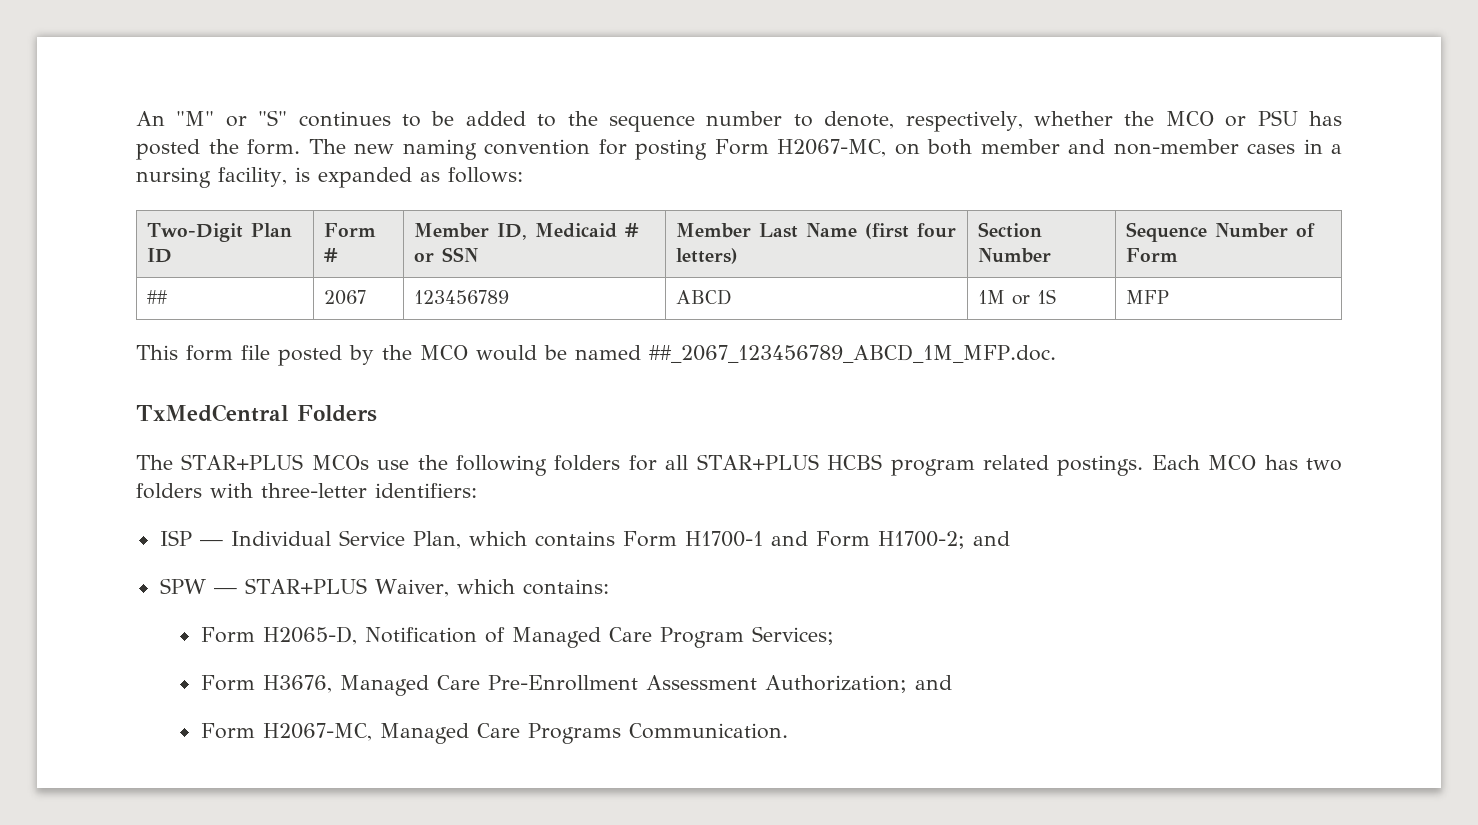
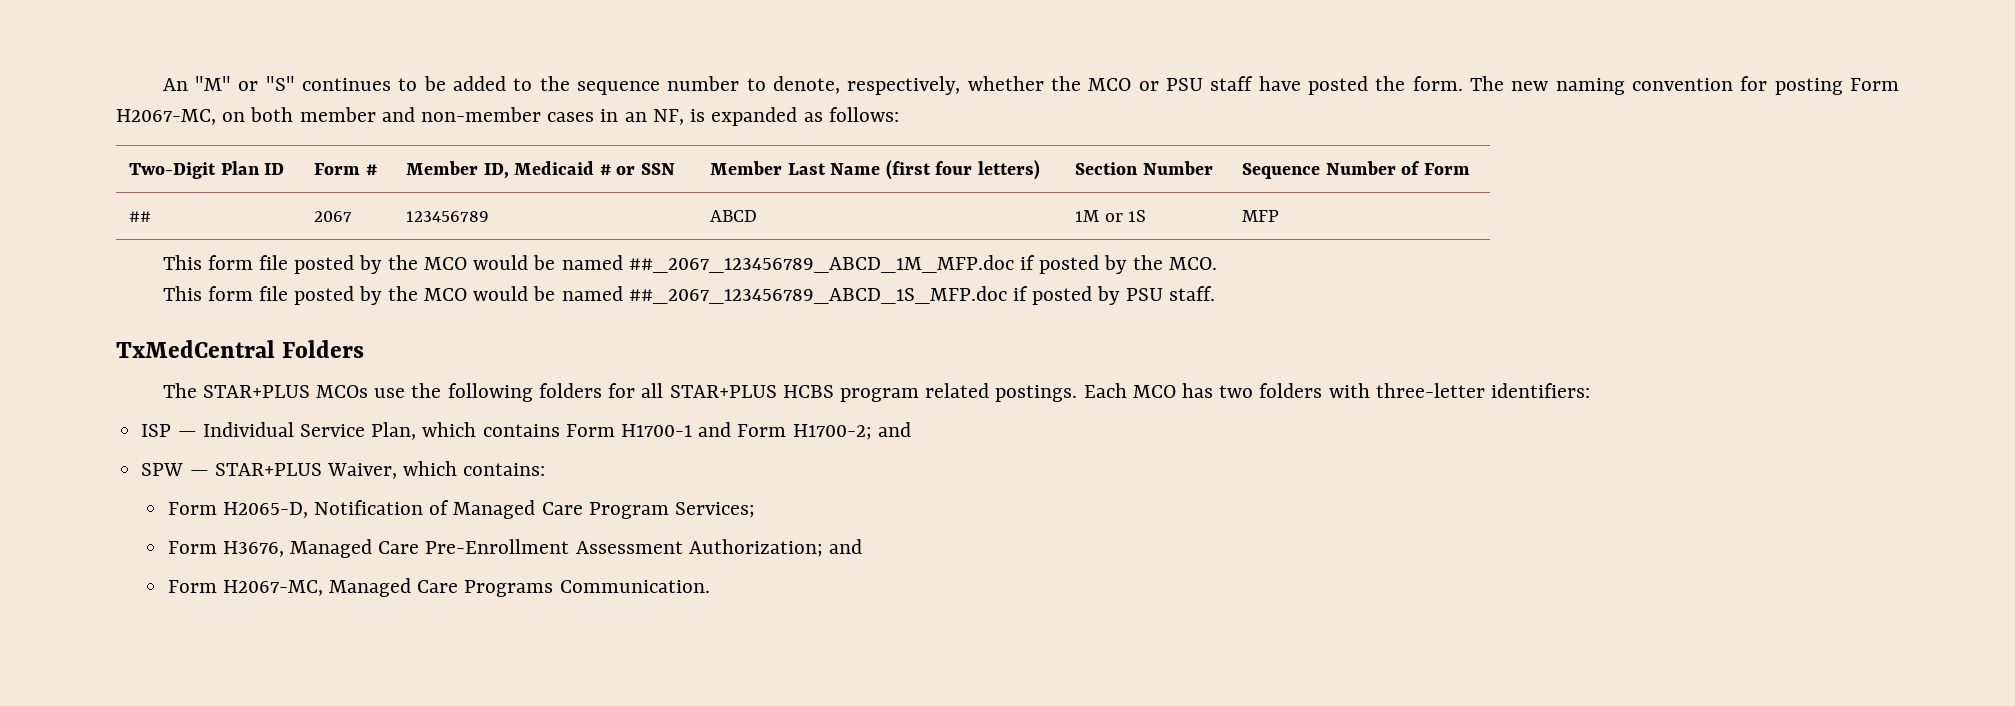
[1308,111,1342,126] has -> [1210,76,1301,91] staff have
[1331,144,1342,154] [136,167,287,188] a nursing facility, -> [624,109,684,125] an NF,
[649,344,1056,363] ##_2067_123456789_ABCD_1M_MFP.doc. -> [628,255,1217,274] [162,286,1215,305] ##_2067_123456789_ABCD_1M_MFP.doc if posted by the MCO. // This form file posted by the MCO would be named ##_2067_123456789_ABCD_1S_MFP.doc if posted by PSU staff.

